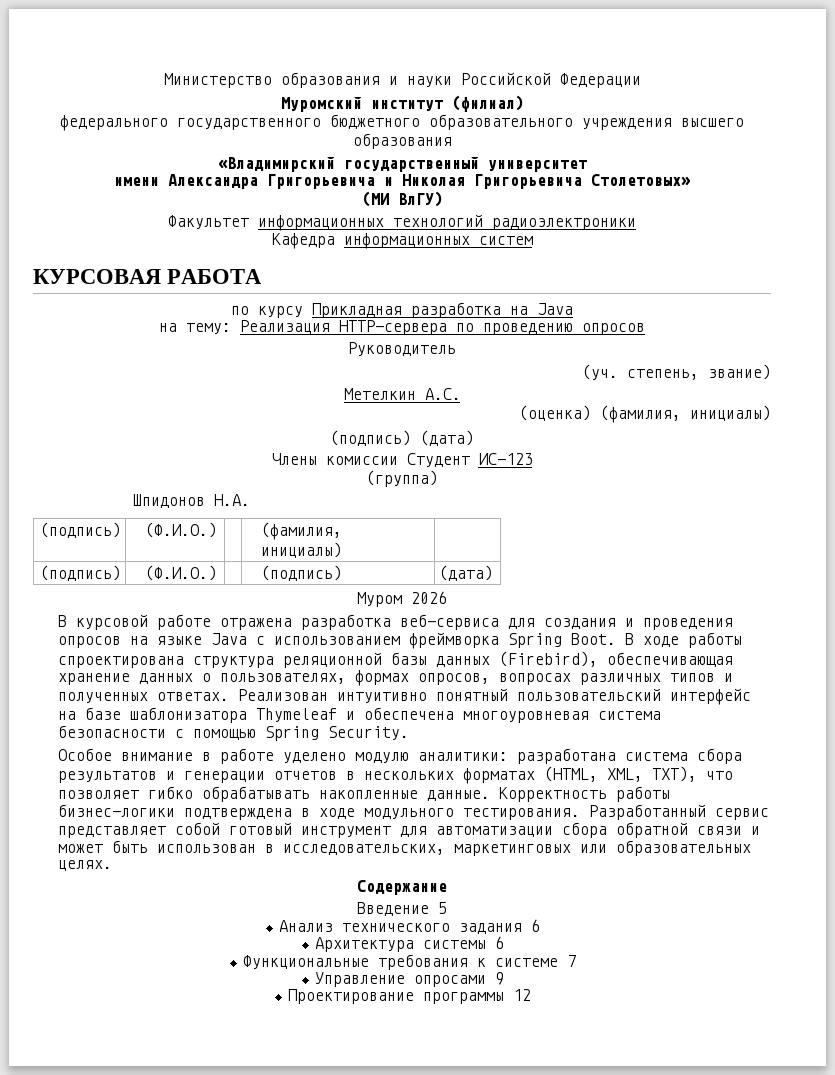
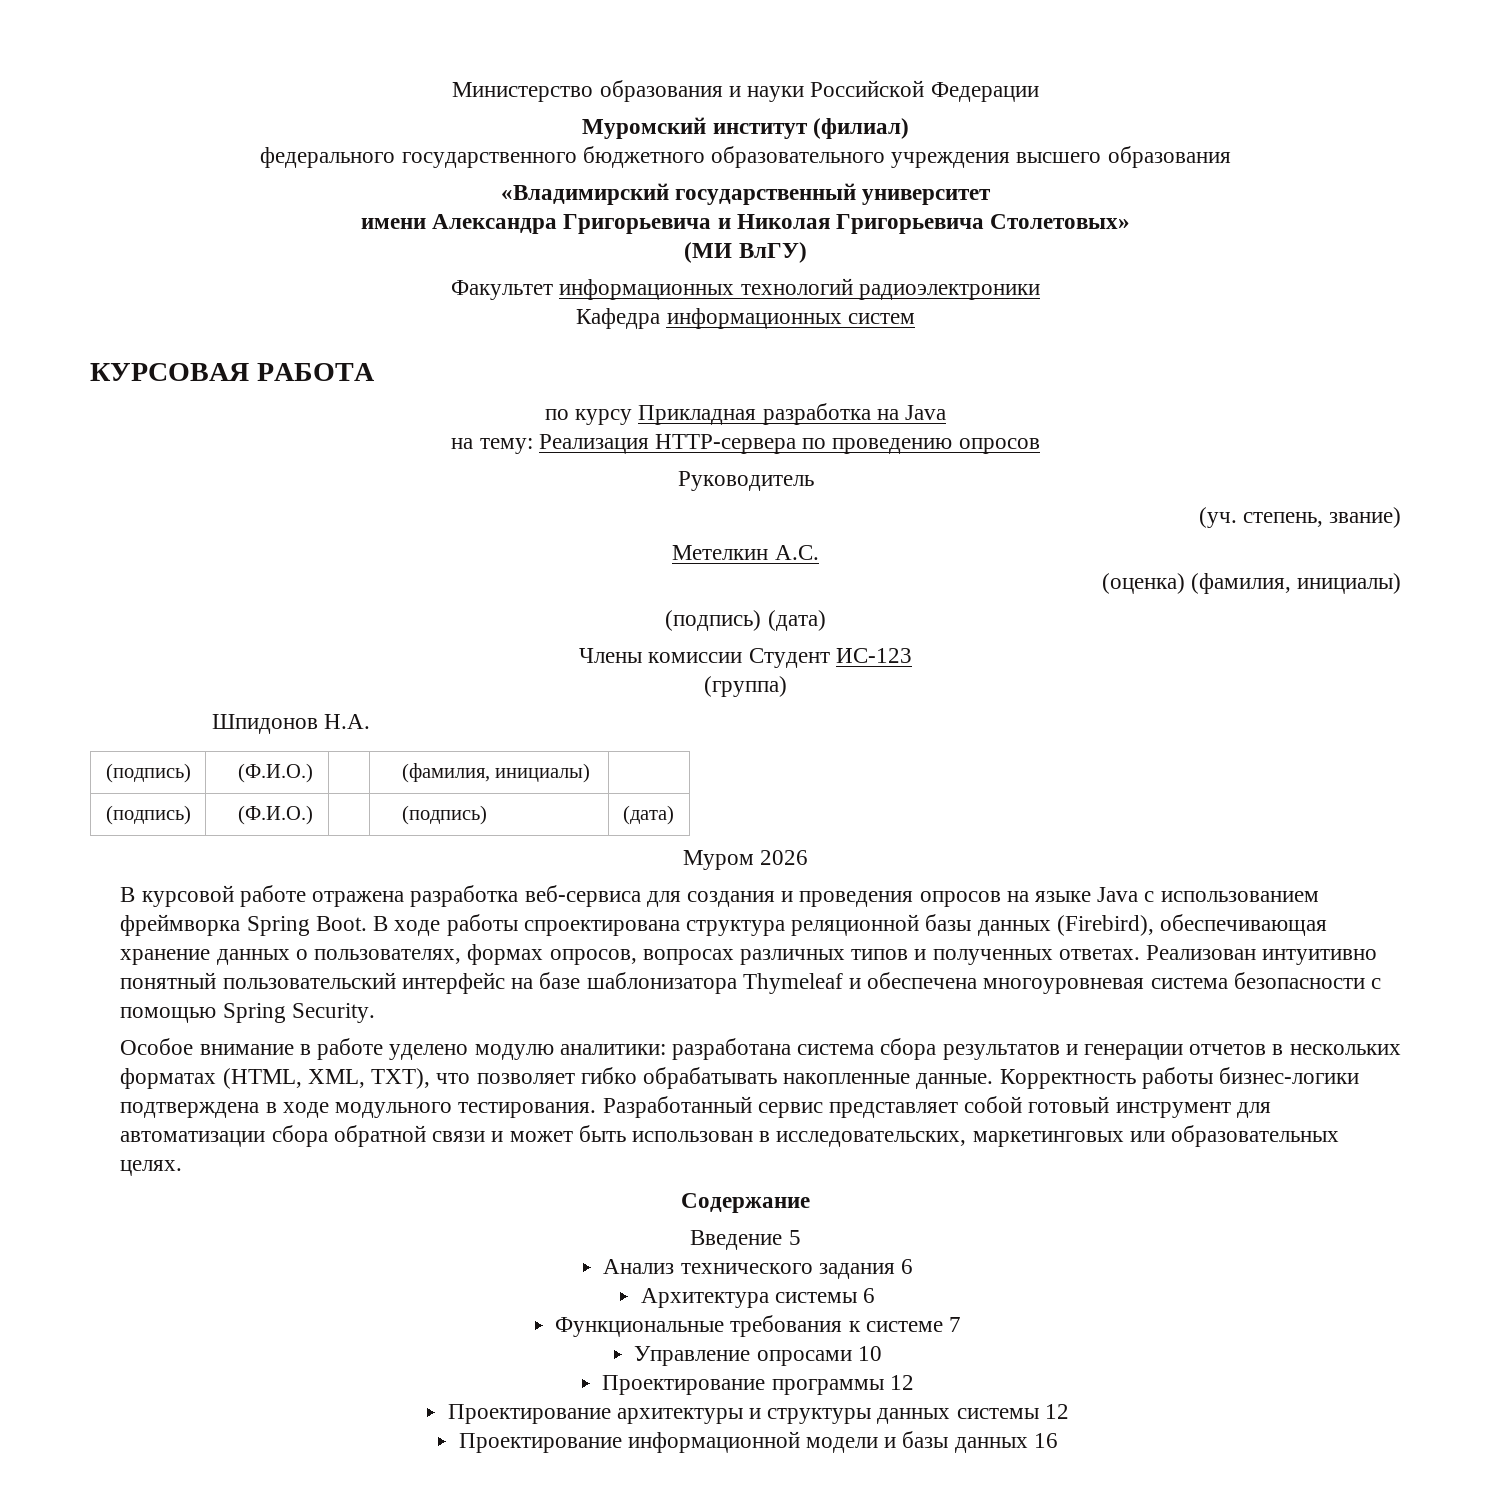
[494,972,504,985] 9 -> [857,1346,882,1361] 10
(531, 995) none -> [447,1404,1069,1424] [458,1431,1058,1453] // Проектирование архитектуры и структуры данных системы 12 // Проектирование информационной модели и базы данных 16

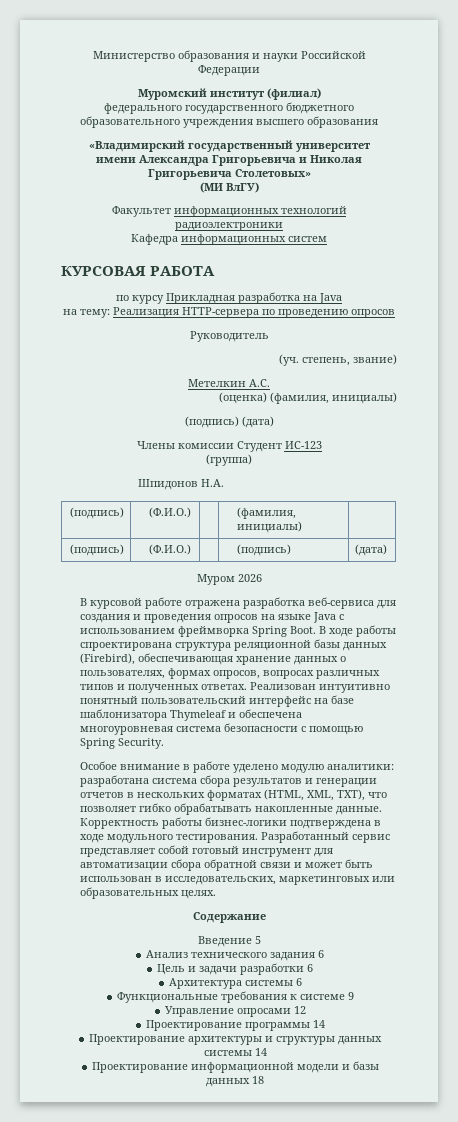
(913, 1266) none -> [157,963,314,975] // Цель и задачи разработки 6
[949,1317,962,1332] 7 -> [347,992,354,1000] 9
[857,1346,882,1361] 10 -> [293,1006,306,1014] 12
[889,1375,914,1390] 12 -> [312,1020,325,1028] 14
[1044,1404,1069,1419] 12 -> [254,1048,267,1056] 14
[1033,1433,1058,1448] 16 -> [252,1076,265,1084] 18

